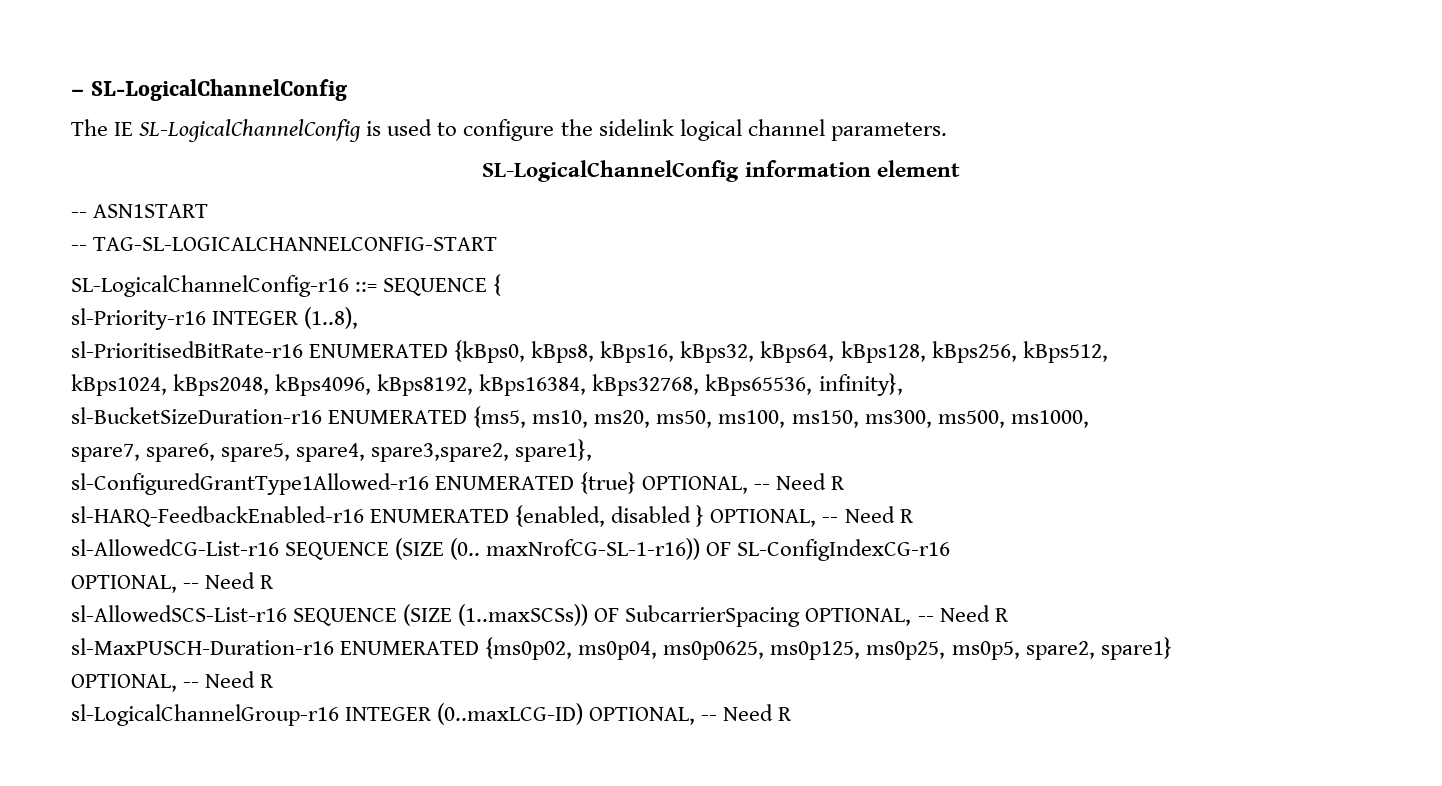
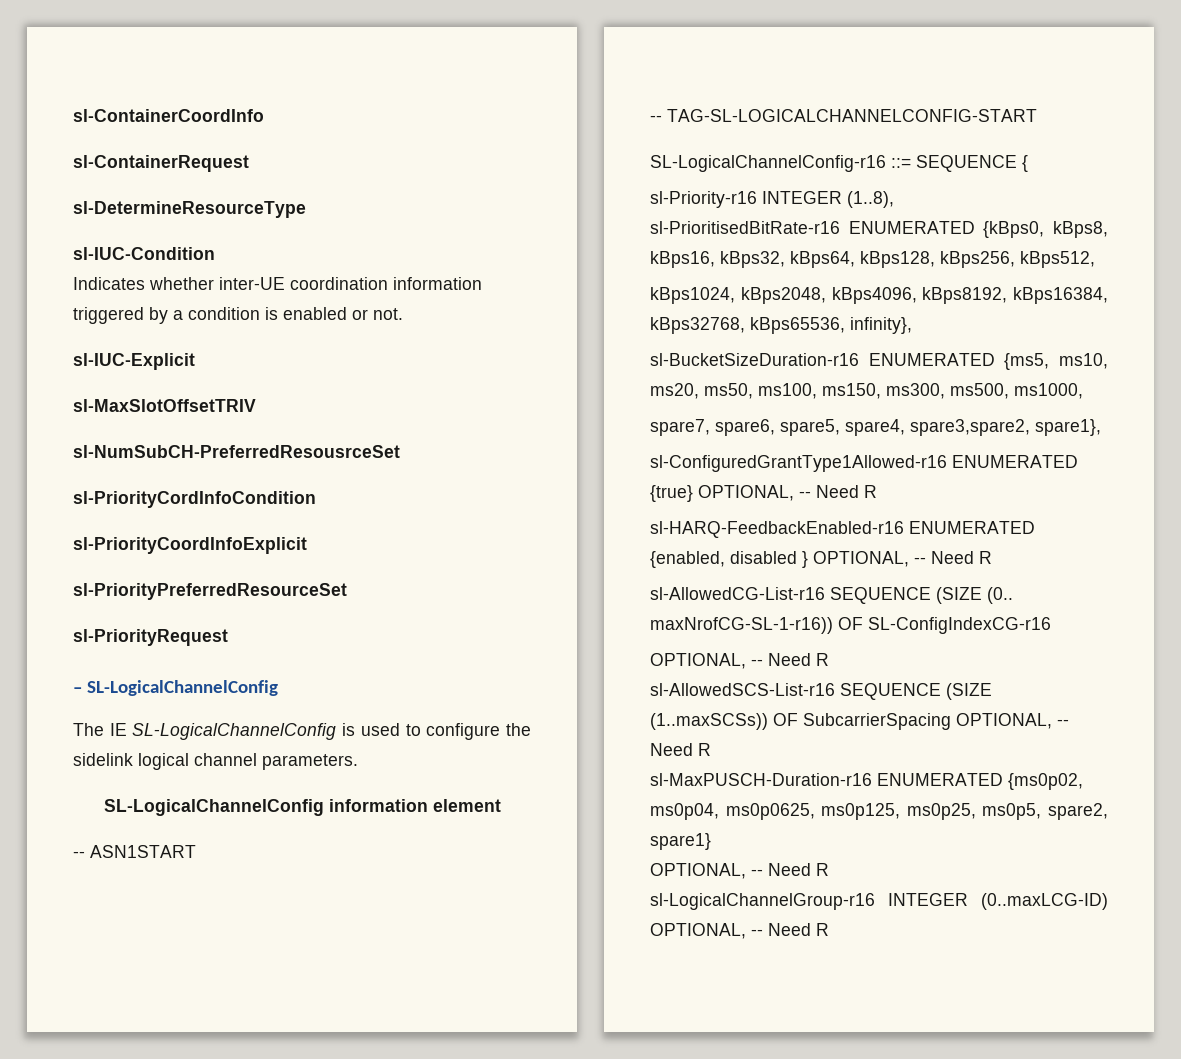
(71, 92) none -> [73,109,264,122] [73,155,249,172] [73,201,306,218] [73,247,215,260] [73,277,482,290] [73,307,403,324] [73,353,195,370] [73,399,256,412] [73,445,400,458] [73,491,316,508] [73,537,307,554] [73,583,347,600] [73,629,228,646] sl-ContainerCoordInfo // sl-ContainerRequest // sl-DetermineResourceType // sl-IUC-Condition // Indicates whether inter-UE coordination information triggered by a condition is enabled or not. // sl-IUC-Explicit // sl-MaxSlotOffsetTRIV // sl-NumSubCH-PreferredResousrceSet // sl-PriorityCordInfoCondition // sl-PriorityCoordInfoExplicit // sl-PriorityPreferredResourceSet // sl-PriorityRequest //

